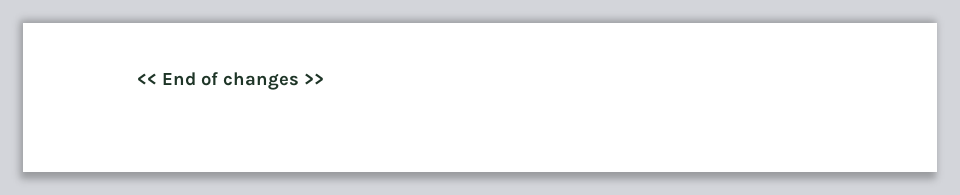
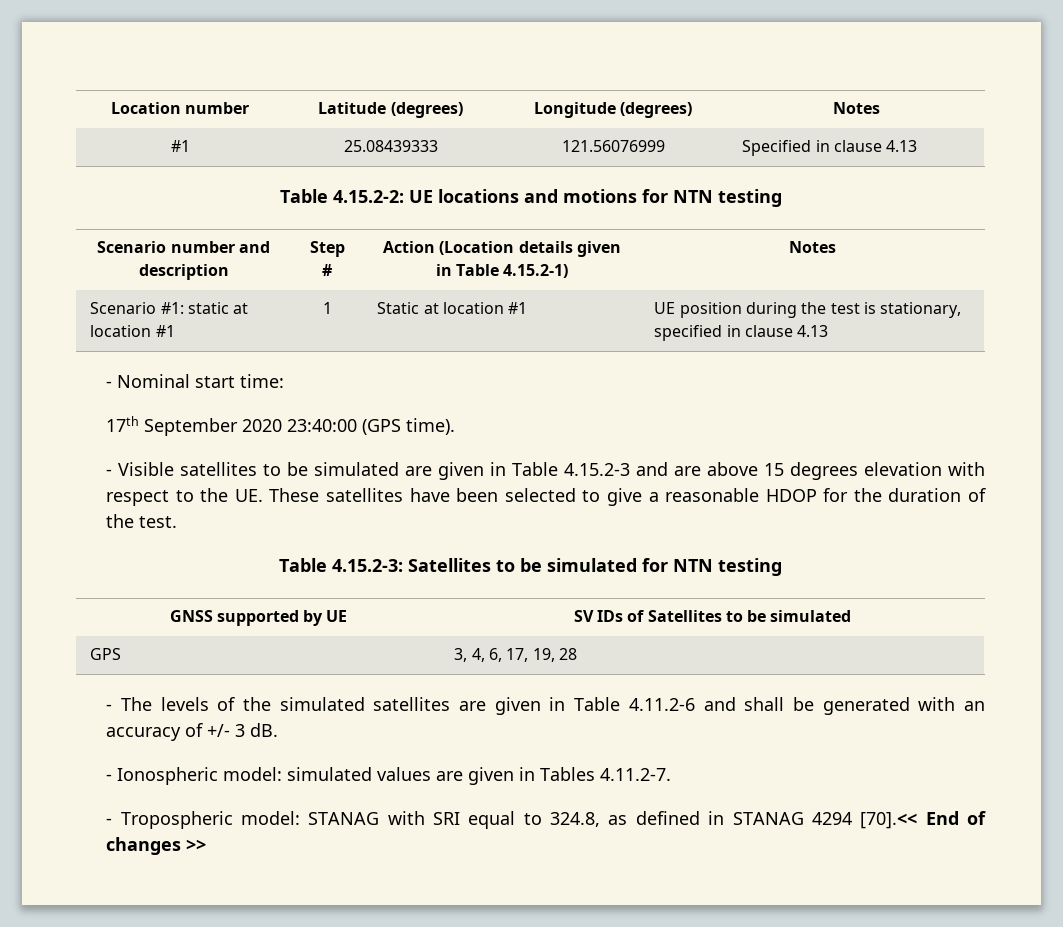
[137,73,158,85] << -> [110,102,250,114] [318,102,463,118] [533,102,693,118] [833,102,880,114] [170,140,190,152] [343,140,438,152] [561,140,665,152] [742,140,918,156] [279,189,782,207] [97,241,270,253] [138,264,229,280] [309,241,345,257] [322,264,332,276] [383,241,621,257] [435,264,569,278] [789,241,836,253] [90,302,249,314] [90,325,175,337] [322,302,332,314] [377,302,528,314] [654,302,962,318] [654,325,829,341] [106,374,285,388] [106,416,456,436] [106,462,985,480] [106,488,986,506] [106,514,178,528] [279,558,782,576] [169,610,348,626] [573,610,852,622] [90,648,122,660] [454,648,577,662] [106,697,985,715] [106,723,279,741] [106,767,672,785] [106,811,918,829] Location number | Latitude (degrees) | Longitude (degrees) | Notes // #1 | 25.08439333 | 121.56076999 | Specified in clause 4.13 // Table 4.15.2-2: UE locations and motions for NTN testing // Scenario number and description | Step # | Action (Location details given in Table 4.15.2-1) | Notes // Scenario #1: static at location #1 | 1 | Static at location #1 | UE position during the test is stationary, specified in clause 4.13 // - Nominal start time: // 17th September 2020 23:40:00 (GPS time). // - Visible satellites to be simulated are given in Table 4.15.2-3 and are above 15 degrees elevation with respect to the UE. These satellites have been selected to give a reasonable HDOP for the duration of the test. // Table 4.15.2-3: Satellites to be simulated for NTN testing // GNSS supported by UE | SV IDs of Satellites to be simulated // GPS | 3, 4, 6, 17, 19, 28 // - The levels of the simulated satellites are given in Table 4.11.2-6 and shall be generated with an accuracy of +/- 3 dB. // - Ionospheric model: simulated values are given in Tables 4.11.2-7. // - Tropospheric model: STANAG with SRI equal to 324.8, as defined in STANAG 4294 [70].<<

